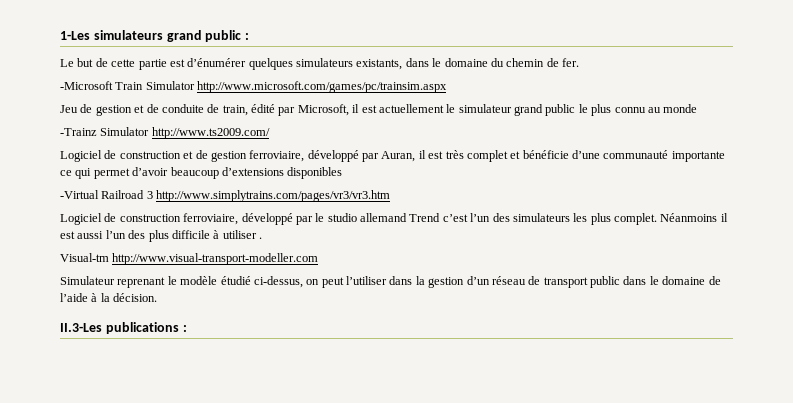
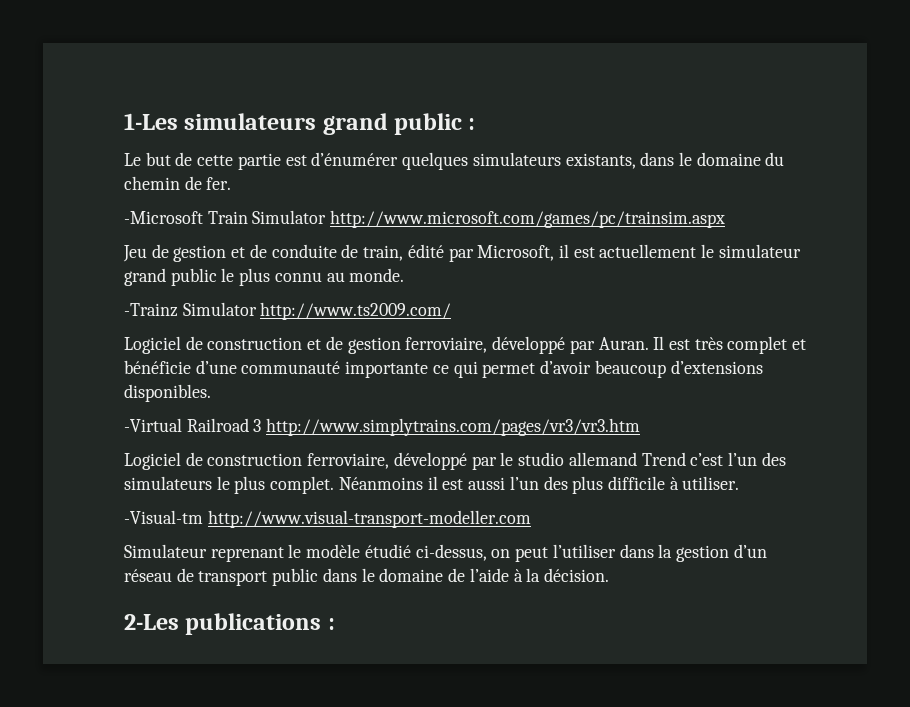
[663,104,698,113] monde -> [349,268,405,282] monde.
[381,150,426,162] Auran, il -> [598,336,665,350] Auran. Il
[287,167,343,179] disponibles -> [124,384,211,402] disponibles.
[573,213,588,222] les -> [216,476,230,490] le
[222,230,262,239] [60,253,109,262] utiliser . // Visual-tm -> [682,476,740,490] [124,510,203,524] utiliser. // -Visual-tm
[60,323,102,332] II.3-Les -> [124,614,179,630] 2-Les

